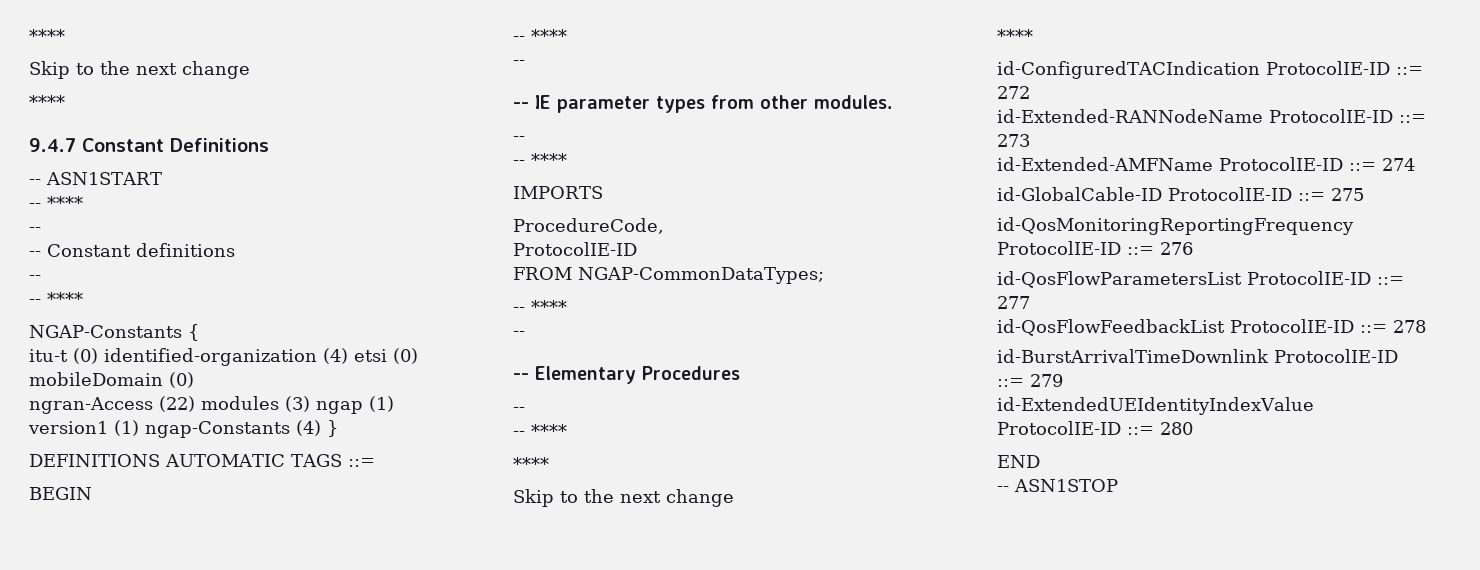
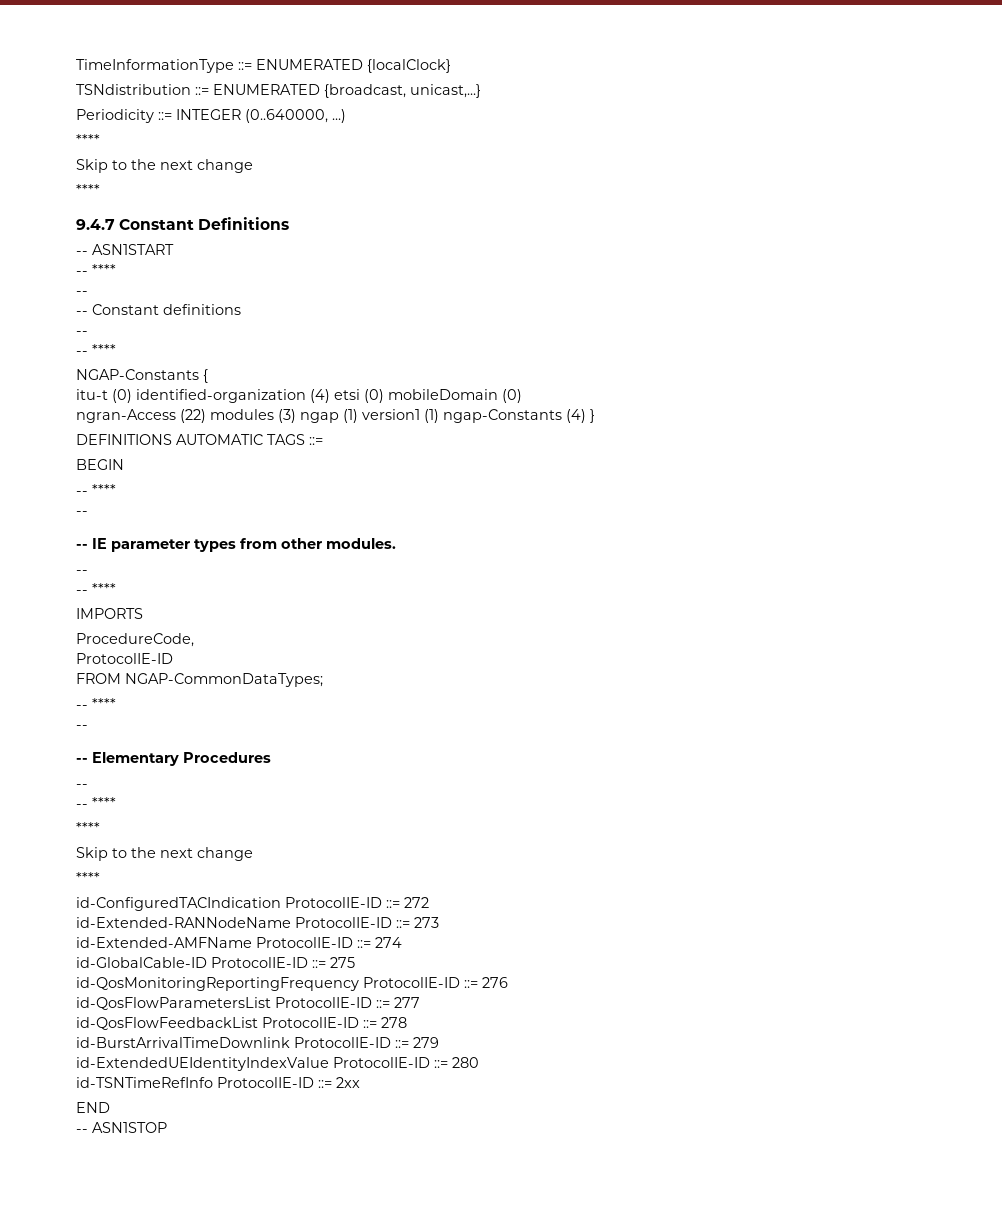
(29, 35) none -> [76,59,451,73] [76,84,481,98] [76,109,346,123] TimeInformationType ::= ENUMERATED {localClock} // TSNdistribution ::= ENUMERATED {broadcast, unicast,...} // Periodicity ::= INTEGER (0..640000, ...) //
(1193, 428) none -> [76,1077,360,1088] // id-TSNTimeRefInfo ProtocolIE-ID ::= 2xx

